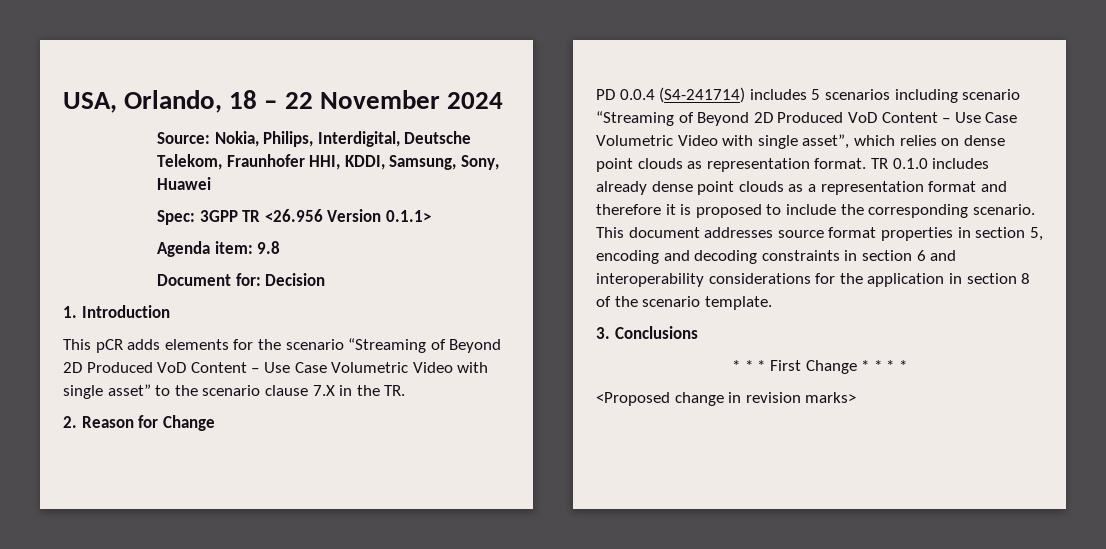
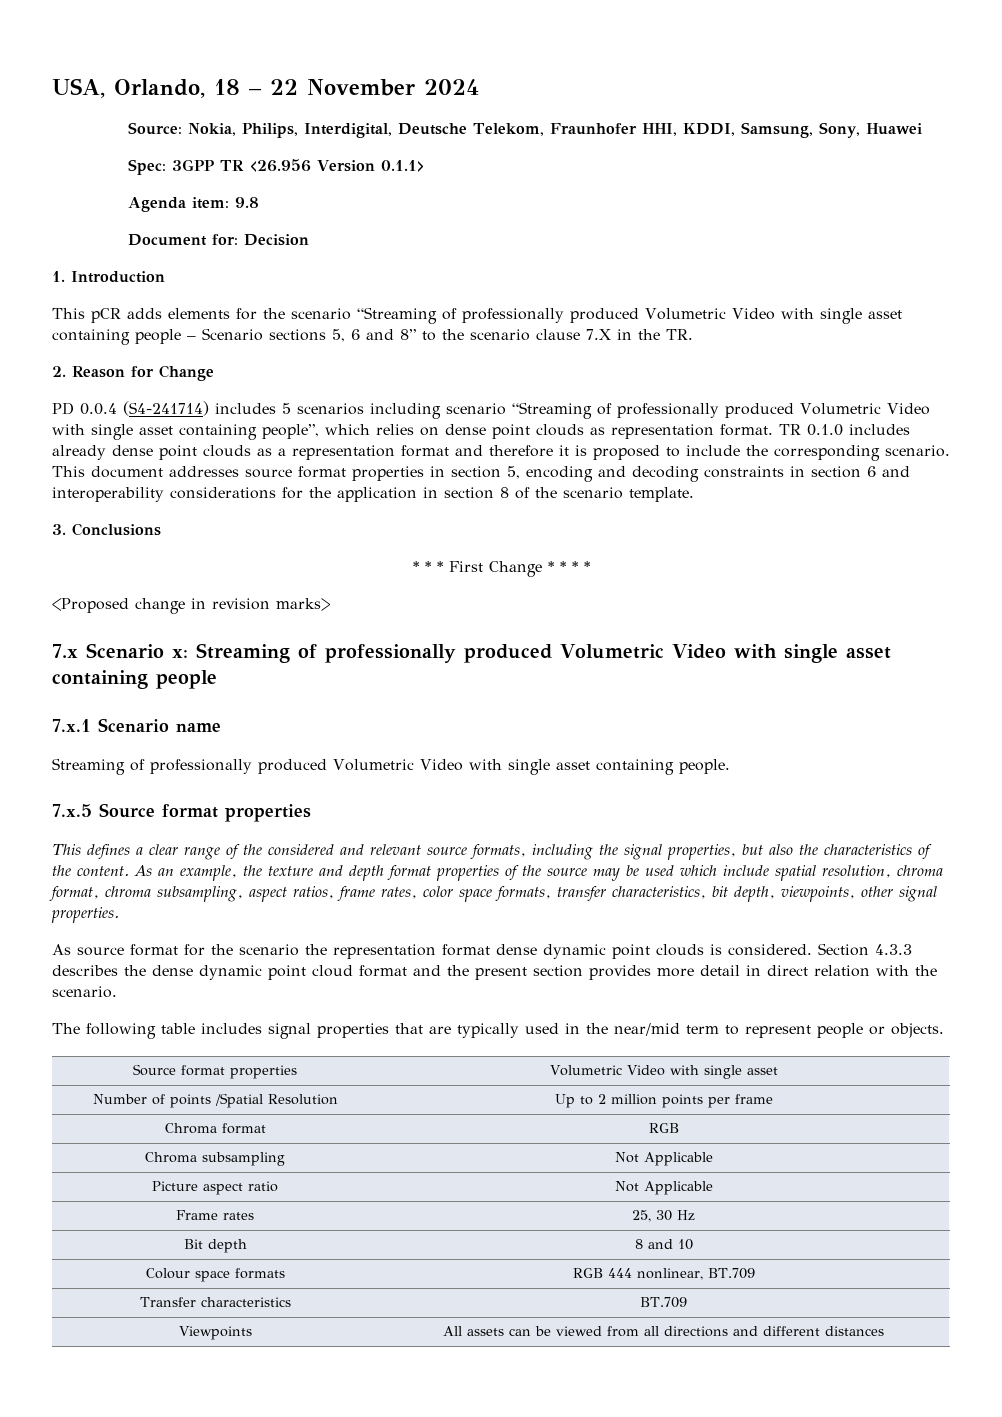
[449,339,502,353] [63,362,489,373] [63,384,151,399] Beyond 2D Produced VoD Content – Use Case Volumetric Video with single asset” -> [462,308,902,324] [52,328,416,345] professionally produced Volumetric Video with single asset containing people – Scenario sections 5, 6 and 8”
[697,112,1018,126] [596,134,850,149] Beyond 2D Produced VoD Content – Use Case Volumetric Video with single asset”, -> [617,403,930,418] [52,424,319,440] professionally produced Volumetric Video with single asset containing people”,
(857, 397) none -> [52,643,891,663] [52,670,217,689] [52,718,221,732] [52,758,730,775] [52,803,311,822] [52,844,932,860] [52,865,943,881] [49,886,937,902] [51,907,119,923] [52,943,912,959] [52,965,937,980] [52,986,117,998] [52,1023,944,1039] [133,1064,297,1079] [549,1065,778,1079] [92,1093,338,1108] [554,1094,773,1108] [164,1123,266,1134] [648,1123,679,1133] [145,1152,285,1166] [614,1152,713,1166] [152,1181,278,1195] [614,1181,713,1195] [176,1210,254,1220] [632,1210,696,1222] [183,1239,247,1253] [634,1239,693,1250] [145,1268,285,1282] [572,1268,755,1280] [139,1297,291,1307] [640,1297,688,1308] [178,1326,252,1340] [443,1326,885,1337] // 7.x Scenario x: Streaming of professionally produced Volumetric Video with single asset containing people // 7.x.1 Scenario name // Streaming of professionally produced Volumetric Video with single asset containing people. // 7.x.5 Source format properties // This defines a clear range of the considered and relevant source formats, including the signal properties, but also the characteristics of the content. As an example, the texture and depth format properties of the source may be used which include spatial resolution, chroma format, chroma subsampling, aspect ratios, frame rates, color space formats, transfer characteristics, bit depth, viewpoints, other signal properties. // As source format for the scenario the representation format dense dynamic point clouds is considered. Section 4.3.3 describes the dense dynamic point cloud format and the present section provides more detail in direct relation with the scenario. // The following table includes signal properties that are typically used in the near/mid term to represent people or objects. // Source format properties | Volumetric Video with single asset // Number of points /Spatial Resolution | Up to 2 million points per frame // Chroma format | RGB // Chroma subsampling | Not Applicable // Picture aspect ratio | Not Applicable // Frame rates | 25, 30 Hz // Bit depth | 8 and 10 // Colour space formats | RGB 444 nonlinear, BT.709 // Transfer characteristics | BT.709 // Viewpoints | All assets can be viewed from all directions and different distances

